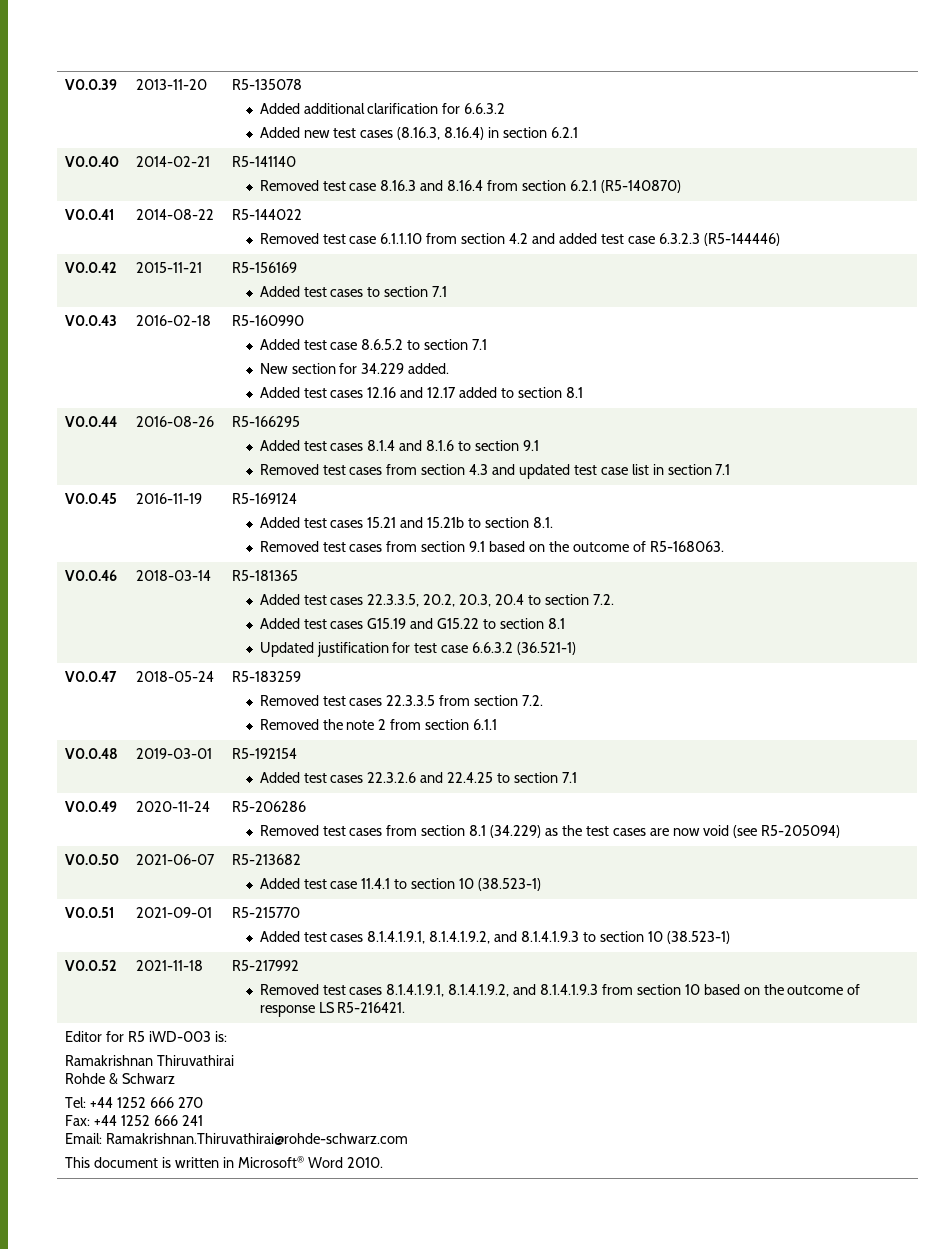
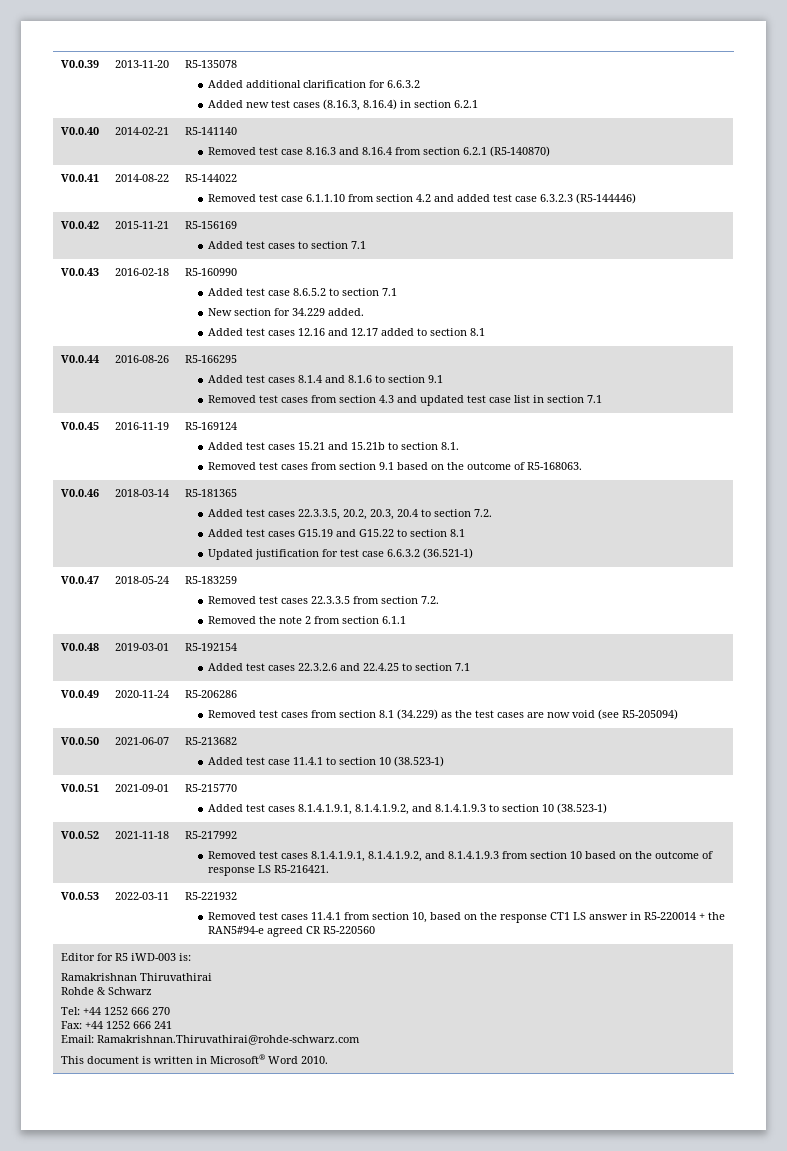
(406, 1007) none -> [60,892,99,900] [114,892,169,900] [184,892,237,900] [207,912,725,923] [207,926,375,937] // V0.0.53 | 2022-03-11 | R5-221932 // Removed test cases 11.4.1 from section 10, based on the response CT1 LS answer in R5-220014 + the RAN5#94-e agreed CR R5-220560

